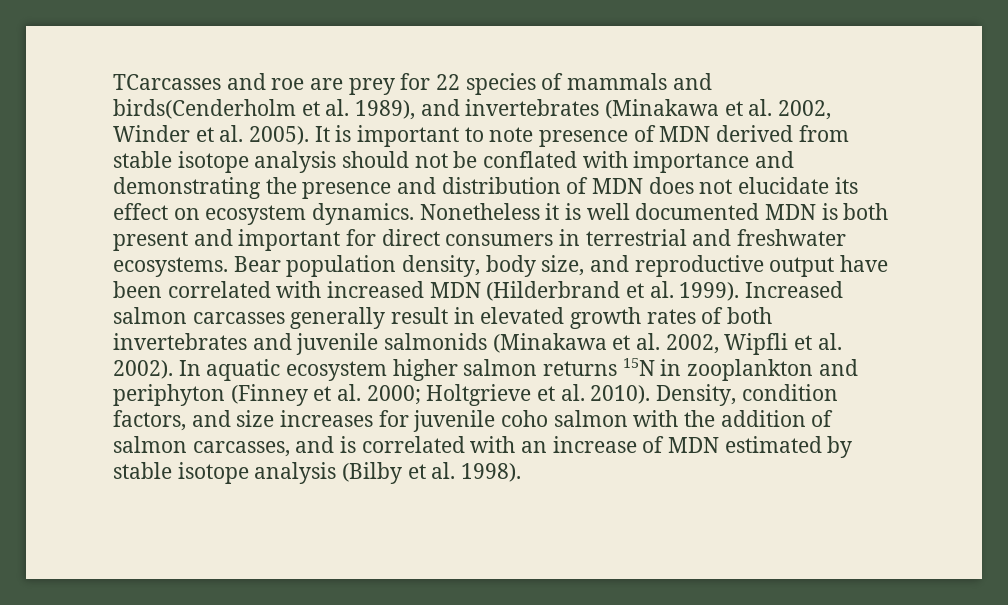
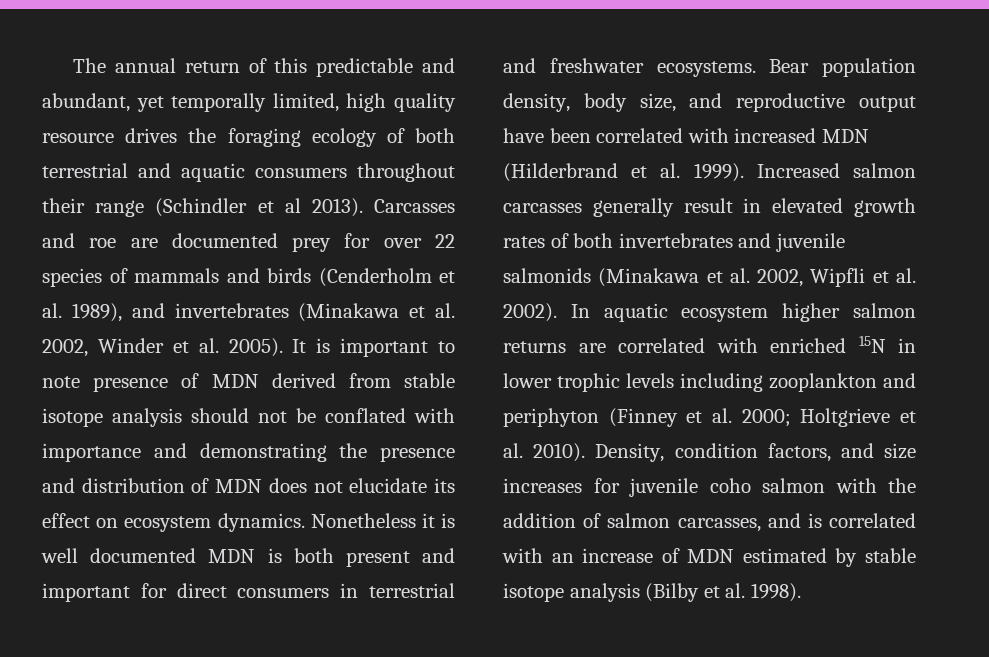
[113,74,221,90] TCarcasses -> [73,58,455,77] [42,93,456,112] [42,128,456,147] [42,163,455,182] [42,198,456,217] The annual return of this predictable and abundant, yet temporally limited, high quality resource drives the foraging ecology of both terrestrial and aquatic consumers throughout their range (Schindler et al 2013). Carcasses
(344, 84) none -> [171,233,278,248] documented
(431, 81) none -> [383,238,422,248] over
[113,99,296,119] birds(Cenderholm -> [267,268,432,287] birds (Cenderholm
[622,358,682,376] 15N in -> [578,336,916,353] [503,373,763,392] are correlated with enriched 15N in lower trophic levels including

